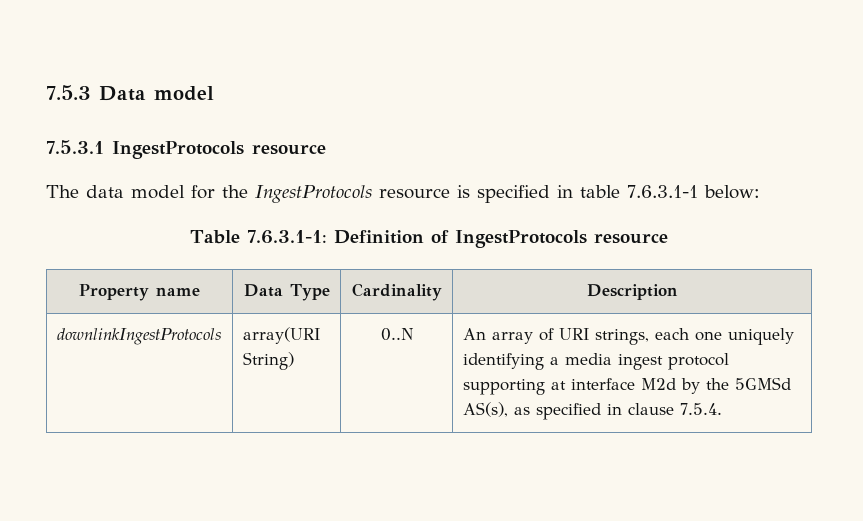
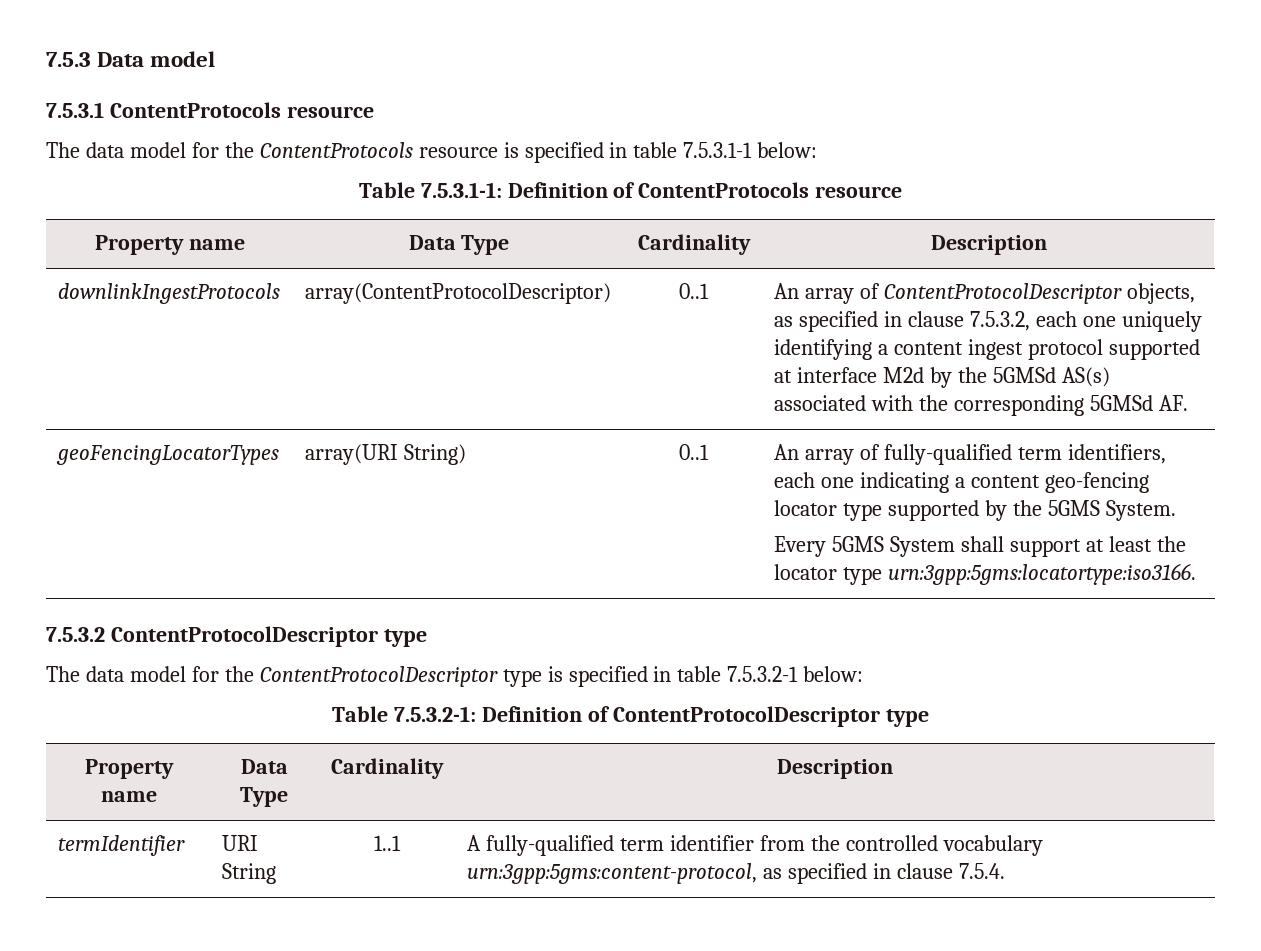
[112,141,244,159] IngestProtocols -> [109,102,281,118] ContentProtocols
[255,185,372,203] IngestProtocols -> [259,142,413,158] ContentProtocols
[627,185,760,199] [190,230,587,248] 7.6.3.1-1 below: // Table 7.6.3.1-1: Definition of IngestProtocols -> [683,142,818,158] [358,182,810,198] 7.5.3.1-1 below: // Table 7.5.3.1-1: Definition of ContentProtocols
[242,327,320,344] [242,352,294,370] [380,328,414,341] [462,328,649,345] array(URI String) | 0..N | An array of URI strings, -> [305,283,612,304] [679,283,709,299] [774,283,1196,304] [774,311,1031,332] array(ContentProtocolDescriptor) | 0..1 | An array of ContentProtocolDescriptor objects, as specified in clause 7.5.3.2,
[564,353,612,365] media -> [894,342,964,355] content
[462,379,545,395] supporting -> [1108,339,1200,360] supported
[462,402,508,417] AS(s), -> [1061,367,1110,387] [774,395,1188,416] [56,445,280,465] [305,444,467,465] [679,444,709,460] [774,444,1166,465] [774,472,1149,493] [774,500,1176,521] [774,536,1186,557] [774,563,1197,585] [46,626,427,647] [46,666,864,687] [332,706,929,727] [84,759,174,779] [100,791,157,802] [240,759,288,774] [240,787,288,807] [330,758,444,779] [777,759,893,779] [58,835,186,856] [222,835,259,851] [222,863,277,884] [373,835,401,851] [467,835,1043,856] [467,863,758,884] AS(s) associated with the corresponding 5GMSd AF. // geoFencingLocatorTypes | array(URI String) | 0..1 | An array of fully-qualified term identifiers, each one indicating a content geo-fencing locator type supported by the 5GMS System. // Every 5GMS System shall support at least the locator type urn:3gpp:5gms:locatortype:iso3166. // 7.5.3.2 ContentProtocolDescriptor type // The data model for the ContentProtocolDescriptor type is specified in table 7.5.3.2-1 below: // Table 7.5.3.2-1: Definition of ContentProtocolDescriptor type // Property name | Data Type | Cardinality | Description // termIdentifier | URI String | 1..1 | A fully-qualified term identifier from the controlled vocabulary urn:3gpp:5gms:content-protocol,

